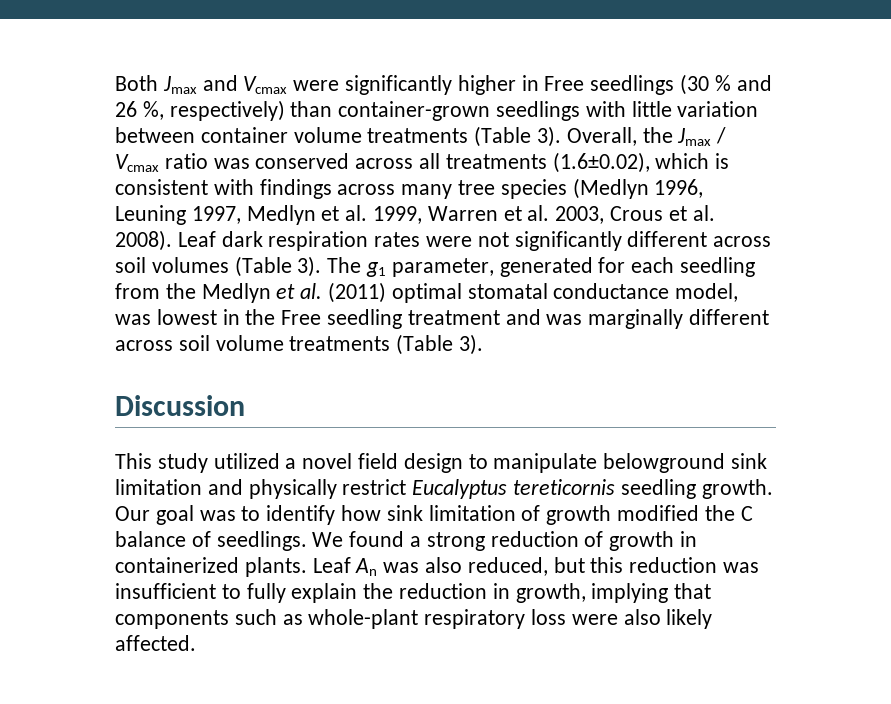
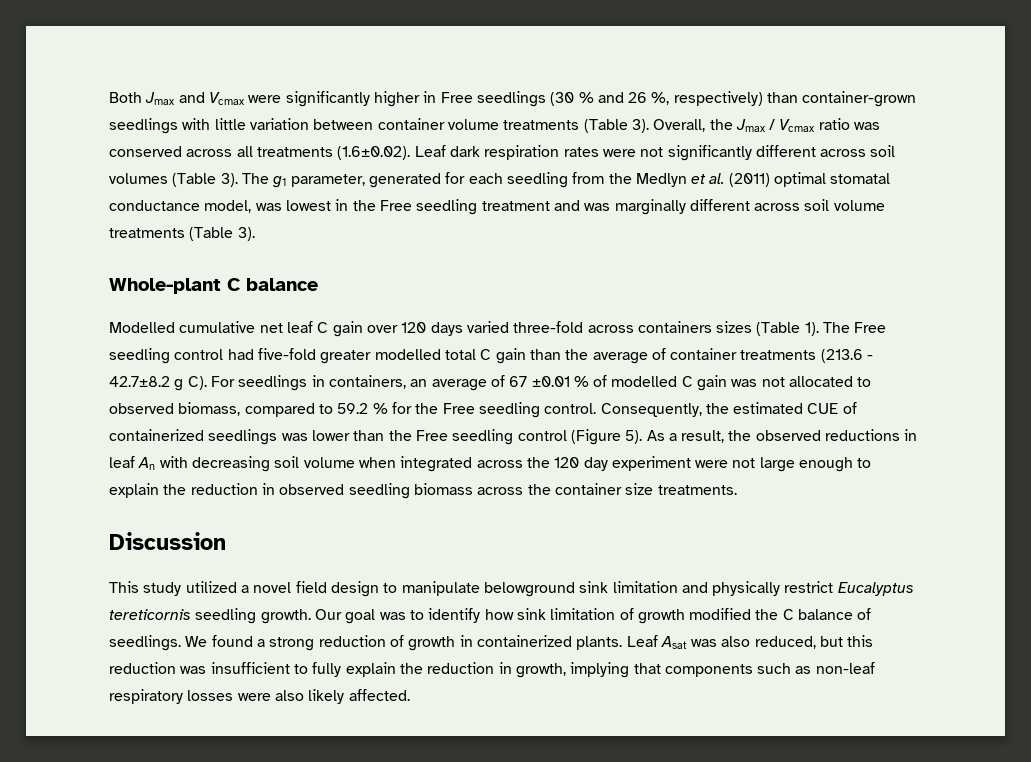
[552,152,730,173] [115,178,704,199] [115,205,715,225] [115,230,172,251] (1.6±0.02), which is consistent with findings across many tree species (Medlyn 1996, Leuning 1997, Medlyn et al. 1999, Warren et al. 2003, Crous et al. 2008). -> [337,146,411,160] (1.6±0.02).
(484, 344) none -> [109,278,318,294] [109,321,887,337] [109,348,874,364] [109,375,872,391] [109,402,857,418] [109,429,918,445] [109,456,872,472] [109,483,737,499] // Whole-plant C balance // Modelled cumulative net leaf C gain over 120 days varied three-fold across containers sizes (Table 1). The Free seedling control had five-fold greater modelled total C gain than the average of container treatments (213.6 - 42.7±8.2 g C). For seedlings in containers, an average of 67 ±0.01 % of modelled C gain was not allocated to observed biomass, compared to 59.2 % for the Free seedling control. Consequently, the estimated CUE of containerized seedlings was lower than the Free seedling control (Figure 5). As a result, the observed reductions in leaf An with decreasing soil volume when integrated across the 120 day experiment were not large enough to explain the reduction in observed seedling biomass across the container size treatments.
[355,558,378,576] An -> [660,636,687,649] Asat
[308,609,567,629] whole-plant respiratory loss -> [815,662,875,674] [109,689,234,704] non-leaf respiratory losses

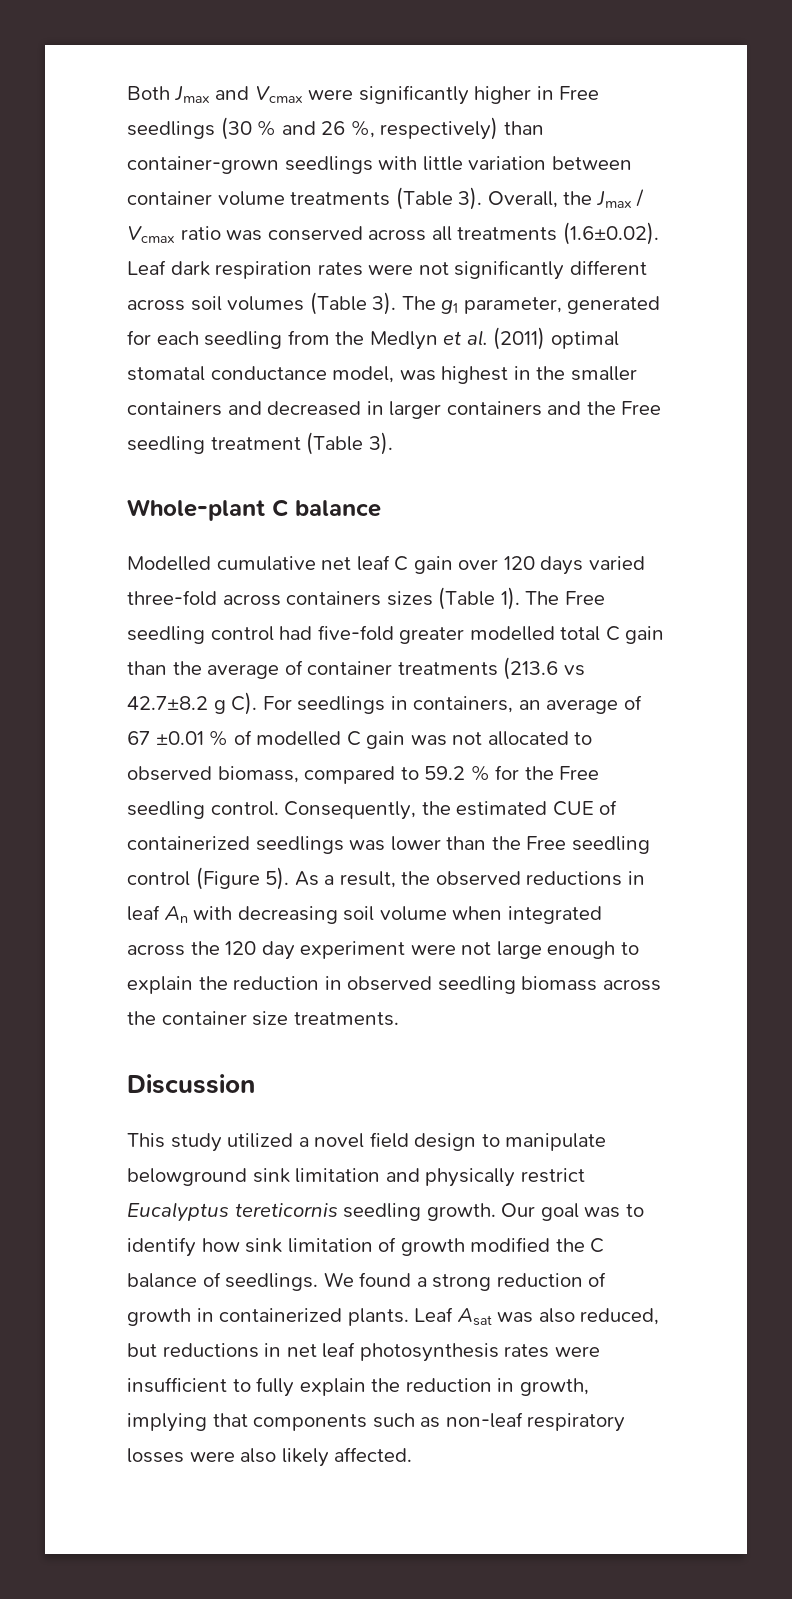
[285,200,331,211] lowest -> [441,366,509,384] highest
[379,199,885,215] [109,228,185,238] Free seedling treatment and was marginally different across soil volume treatments -> [570,366,637,381] [127,401,662,419] [127,436,301,454] smaller containers and decreased in larger containers and the Free seedling treatment
[867,355,874,360] - -> [563,665,585,676] vs
[847,635,874,647] [109,662,207,674] this reduction was -> [162,1342,600,1362] reductions in net leaf photosynthesis rates were

